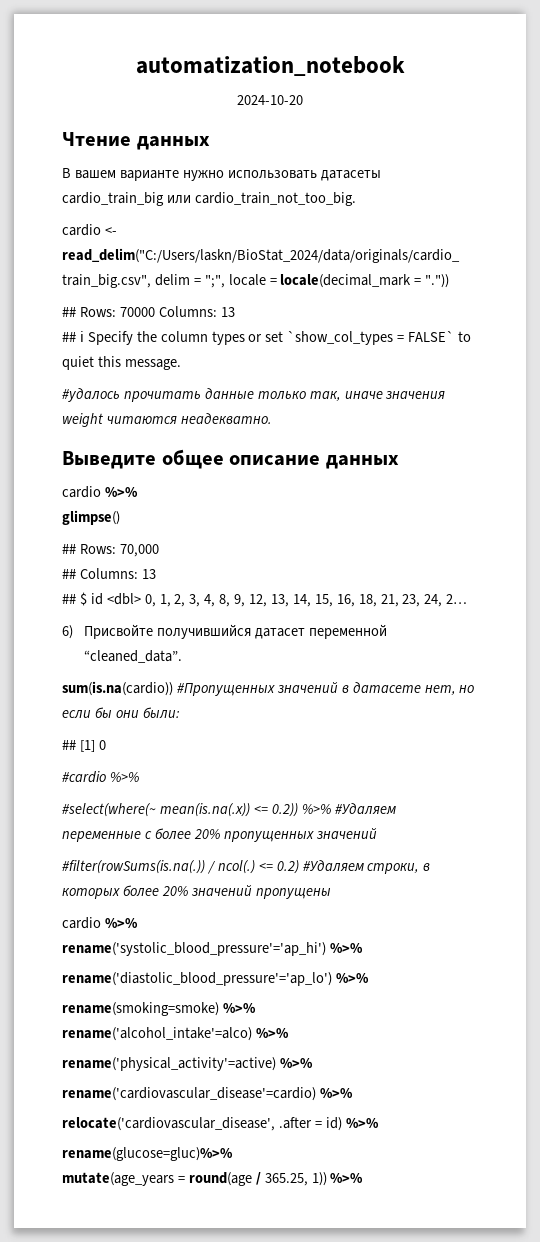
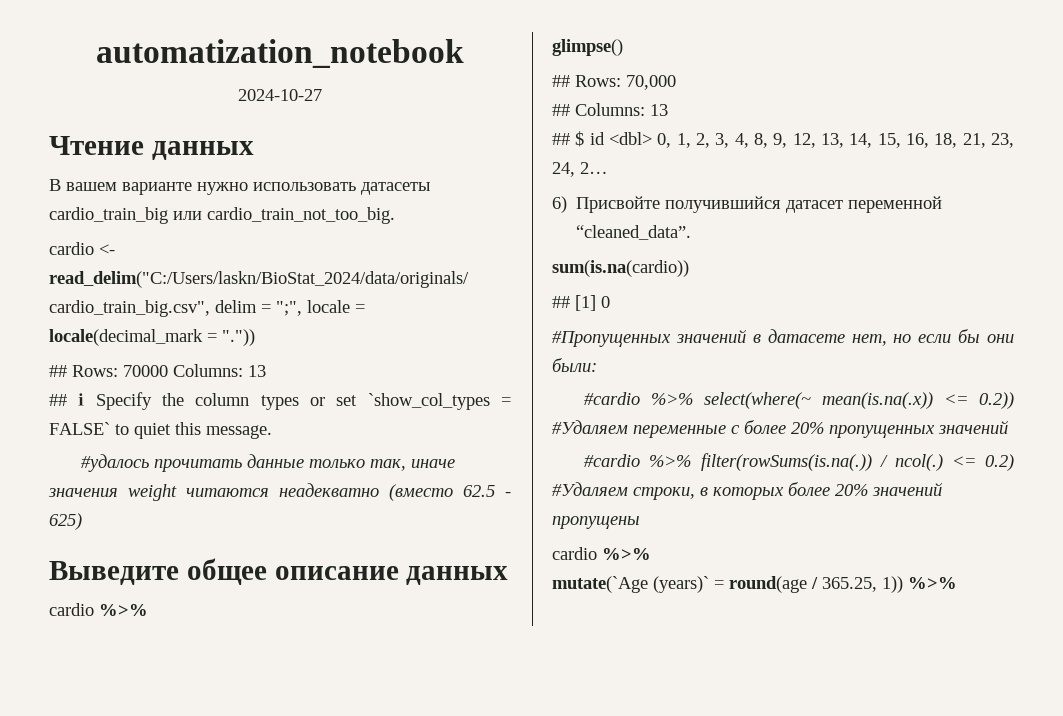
[237,95,303,105] 2024-10-20 -> [238,89,322,101] 2024-10-27
[180,413,272,424] неадекватно. -> [279,483,511,501] [49,513,82,530] неадекватно (вместо 62.5 - 625)
(173, 688) none -> [552,295,610,311] // ## [1] 0 //
[62,740,106,752] [62,771,139,783] [62,803,156,817] // ## [1] 0 // #cardio %>% // #select(where(~ -> [584,392,812,409] // #cardio %>% select(where(~
[301,804,331,814] %>% -> (1014, 400) none
[62,860,205,874] #filter(rowSums(is.na(.)) -> [584,453,872,471] #cardio %>% filter(rowSums(is.na(.))
[62,942,363,956] [62,972,369,986] [62,1002,256,1016] [62,1027,289,1041] [62,1057,313,1071] [62,1087,353,1101] [62,1117,379,1131] [62,1147,233,1161] [62,1172,174,1186] rename('systolic_blood_pressure'='ap_hi') %>% // rename('diastolic_blood_pressure'='ap_lo') %>% // rename(smoking=smoke) %>% // rename('alcohol_intake'=alco) %>% // rename('physical_activity'=active) %>% // rename('cardiovascular_disease'=cardio) %>% // relocate('cardiovascular_disease', .after = id) %>% // rename(glucose=gluc)%>% // mutate(age_years -> [552,576,709,593] mutate(`Age (years)`

